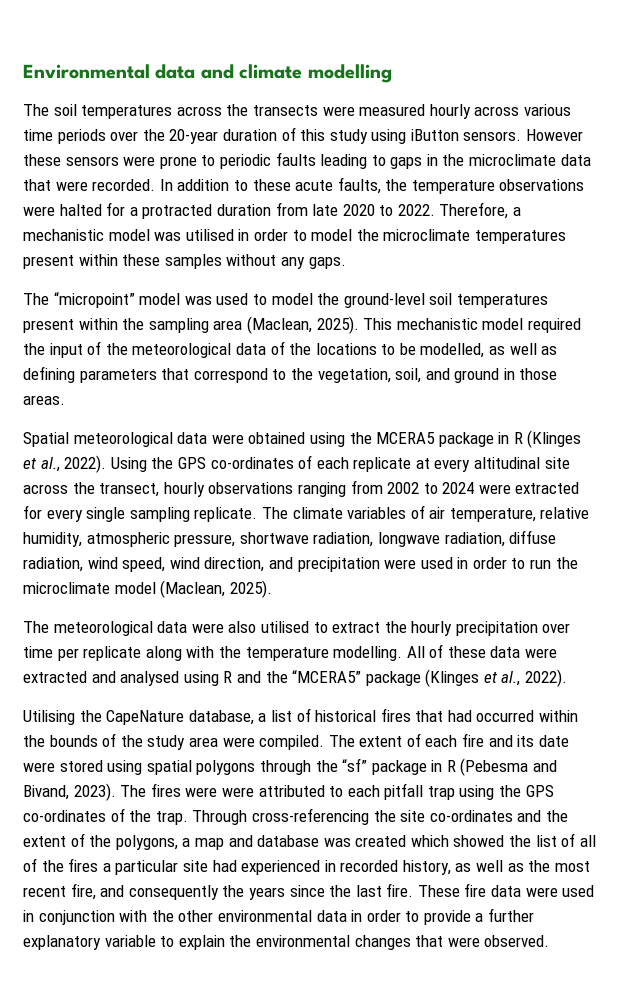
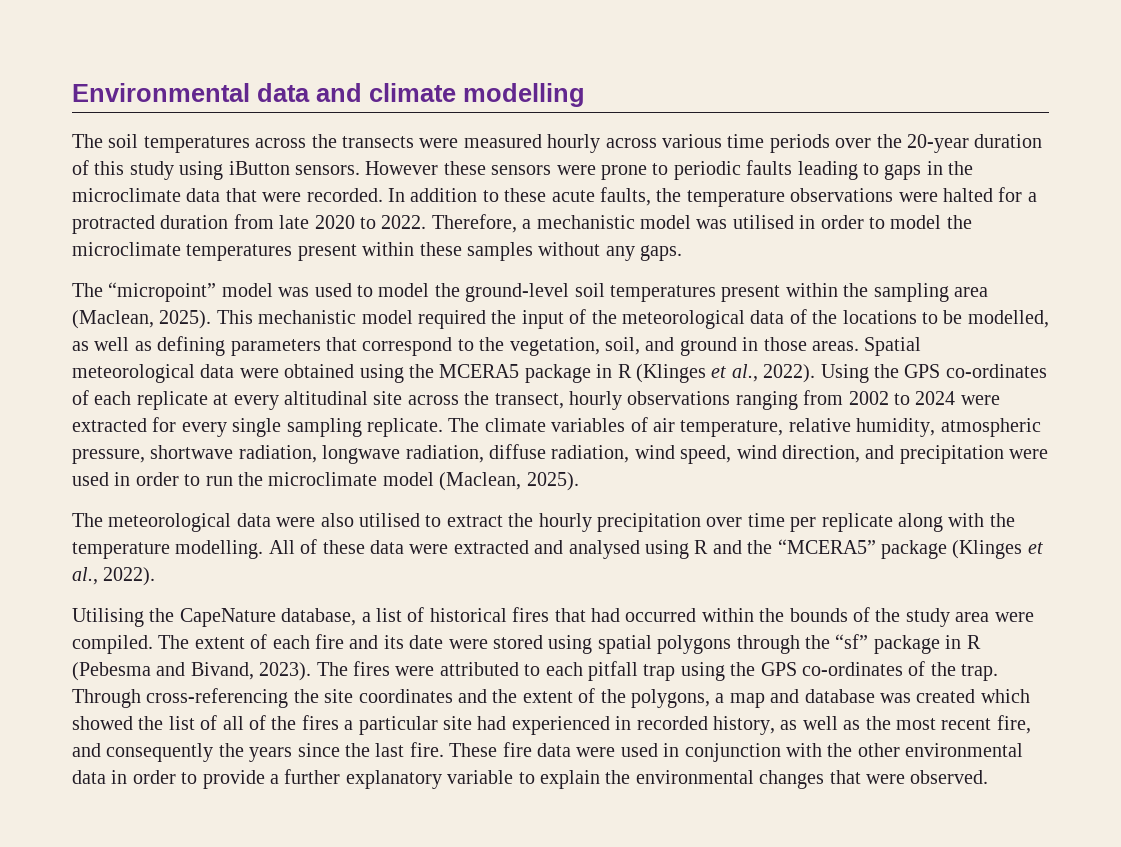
(65, 400) // -> (859, 346) none
[221,787,254,797] were -> (435, 671) none
[429,810,513,822] co-ordinates -> [358,689,453,703] coordinates

